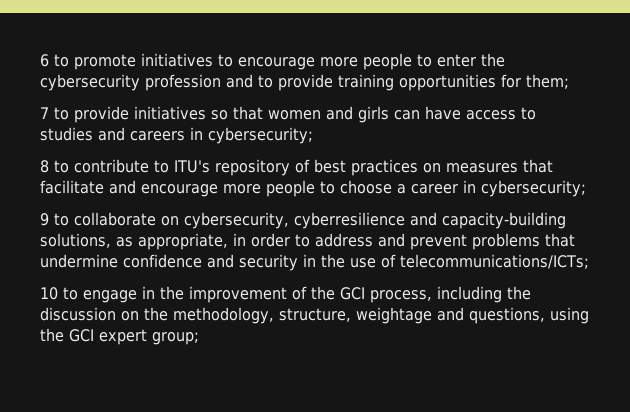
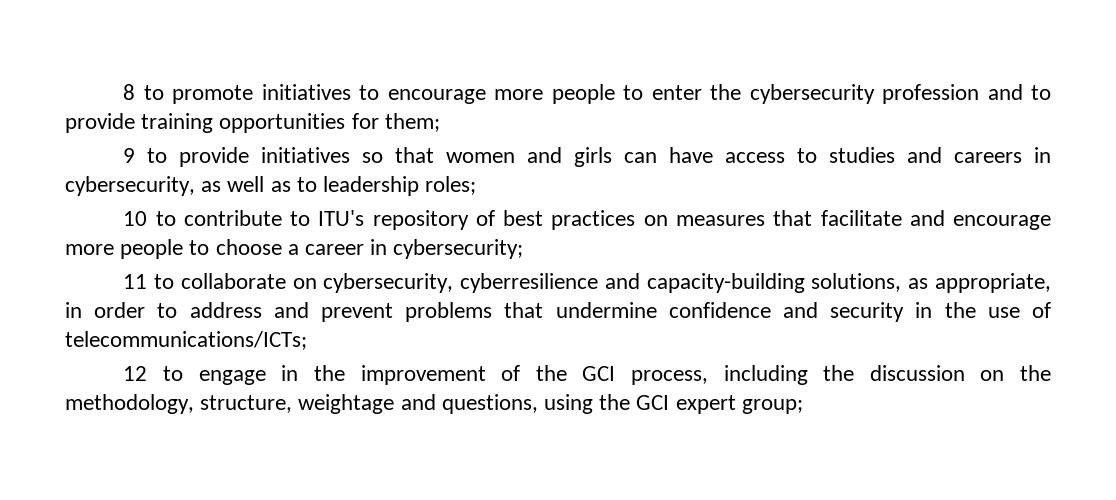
[40,54,49,67] 6 -> [123,84,136,100] 8
[40,107,49,119] 7 -> [123,148,136,163] 9
[208,127,313,144] [40,160,49,173] cybersecurity; // 8 -> [65,176,477,196] [123,211,148,226] cybersecurity, as well as to leadership roles; // 10
[40,213,49,226] 9 -> [123,274,148,289] 11
[40,287,58,300] 10 -> [123,366,148,381] 12

